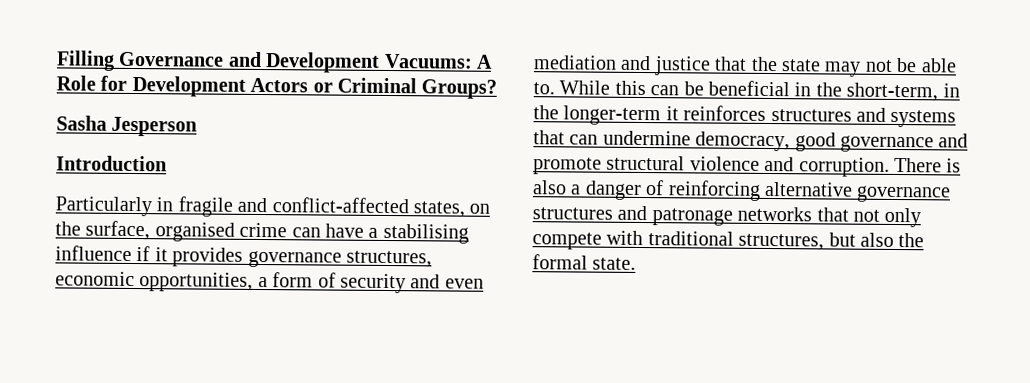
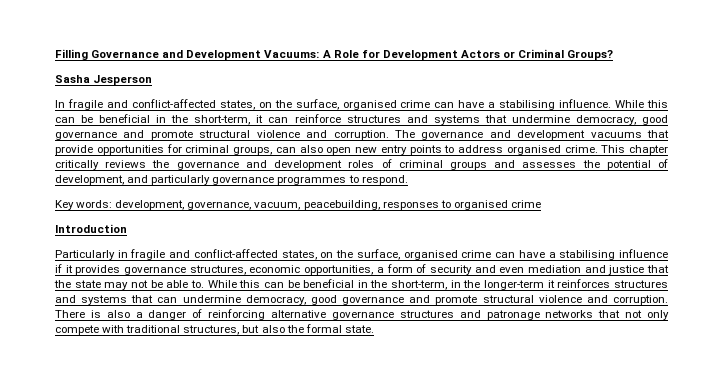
(198, 126) none -> [55,99,668,110] [55,114,668,125] [55,130,669,140] [55,144,668,155] [55,159,668,170] [55,175,408,185] [55,200,541,210] // In fragile and conflict-affected states, on the surface, organised crime can have a stabilising influence. While this can be beneficial in the short-term, it can reinforce structures and systems that undermine democracy, good governance and promote structural violence and corruption. The governance and development vacuums that provide opportunities for criminal groups, can also open new entry points to address organised crime. This chapter critically reviews the governance and development roles of criminal groups and assesses the potential of development, and particularly governance programmes to respond. // Key words: development, governance, vacuum, peacebuilding, responses to organised crime

